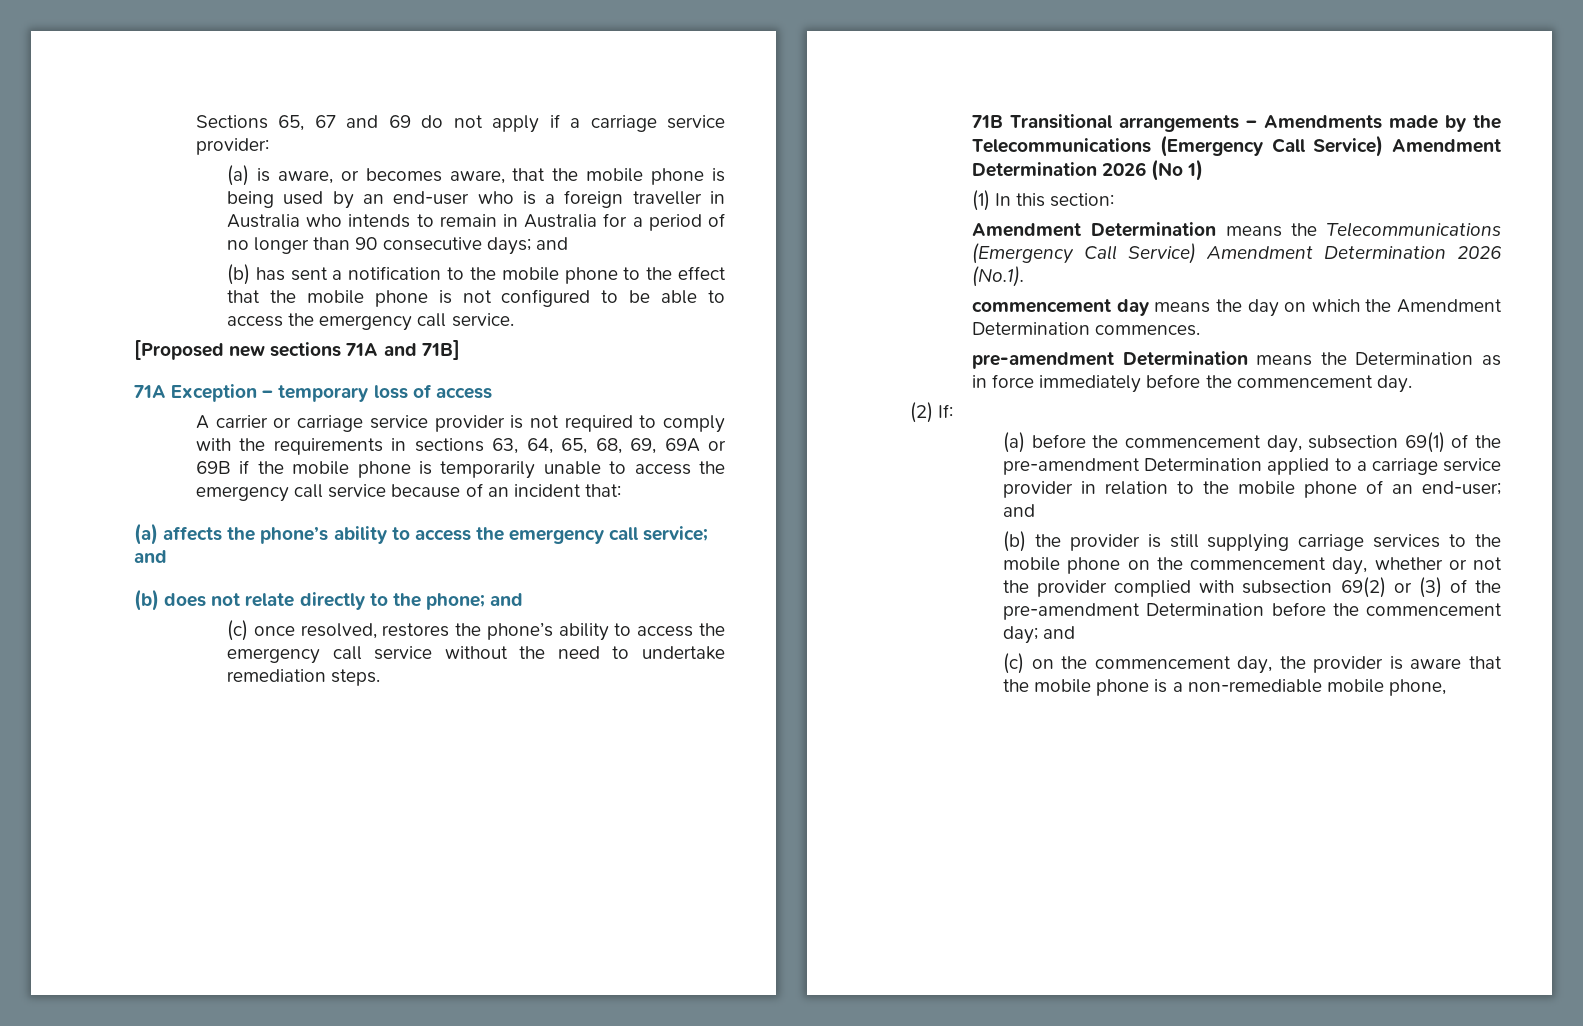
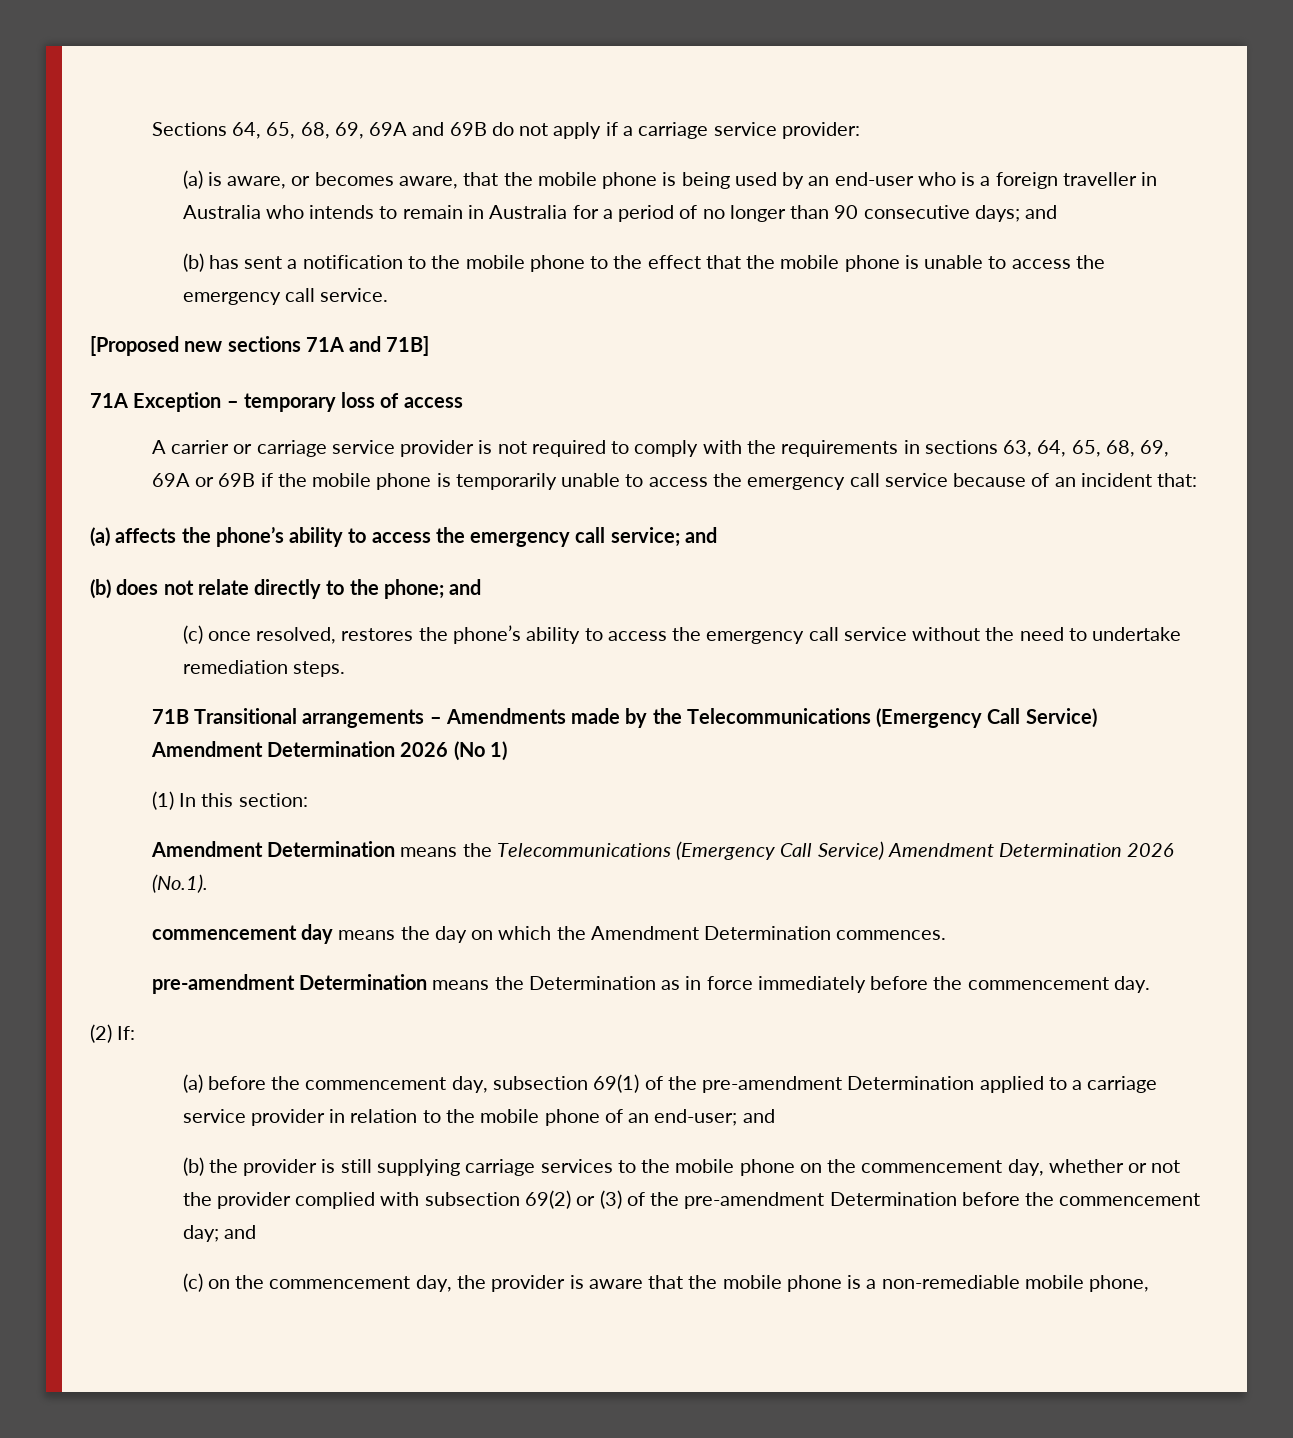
[278,115,411,131] 65, 67 and 69 -> [232,122,487,139] 64, 65, 68, 69, 69A and 69B
[462,289,698,307] not configured to be able -> [924,255,984,269] unable

